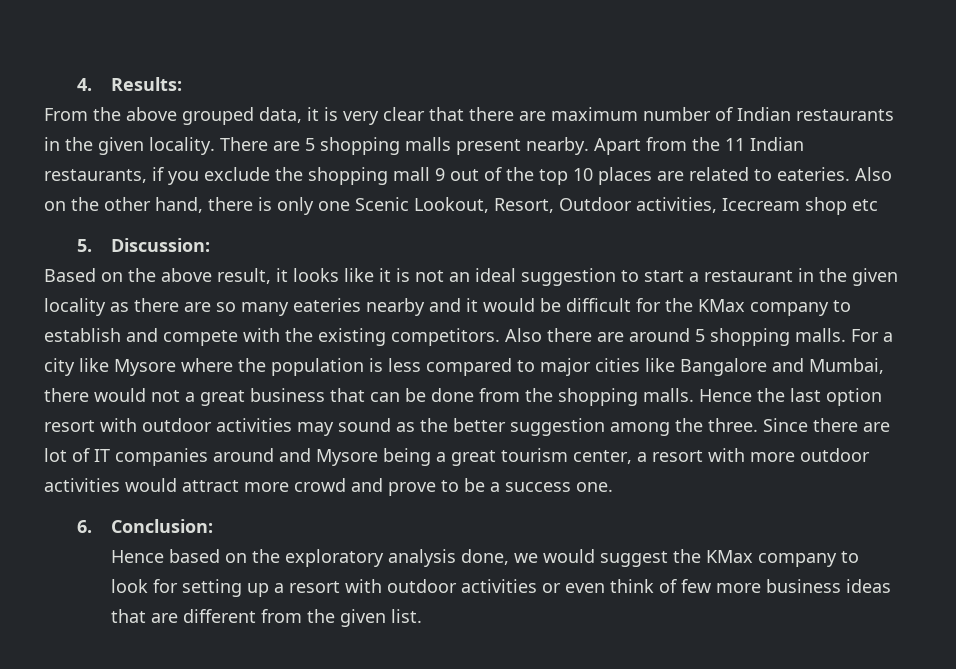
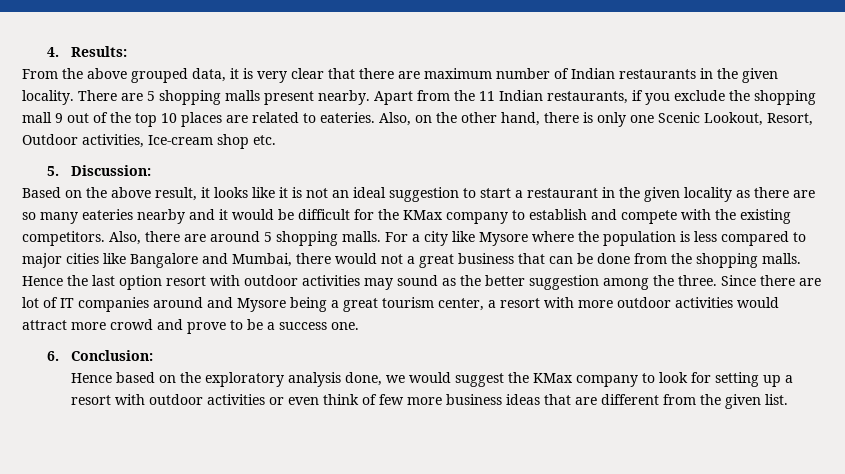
[855,167,892,181] Also -> [379,112,411,126] Also,
[722,197,878,215] Icecream shop etc -> [148,134,276,149] Ice-cream shop etc.
[505,328,542,342] Also -> [109,231,141,245] Also,

